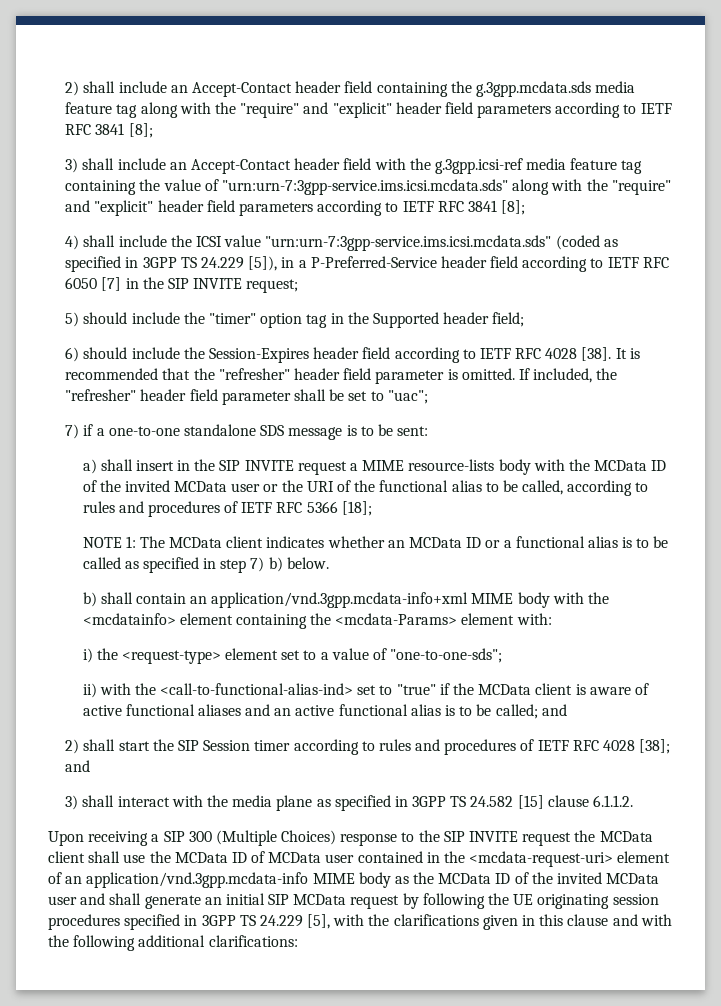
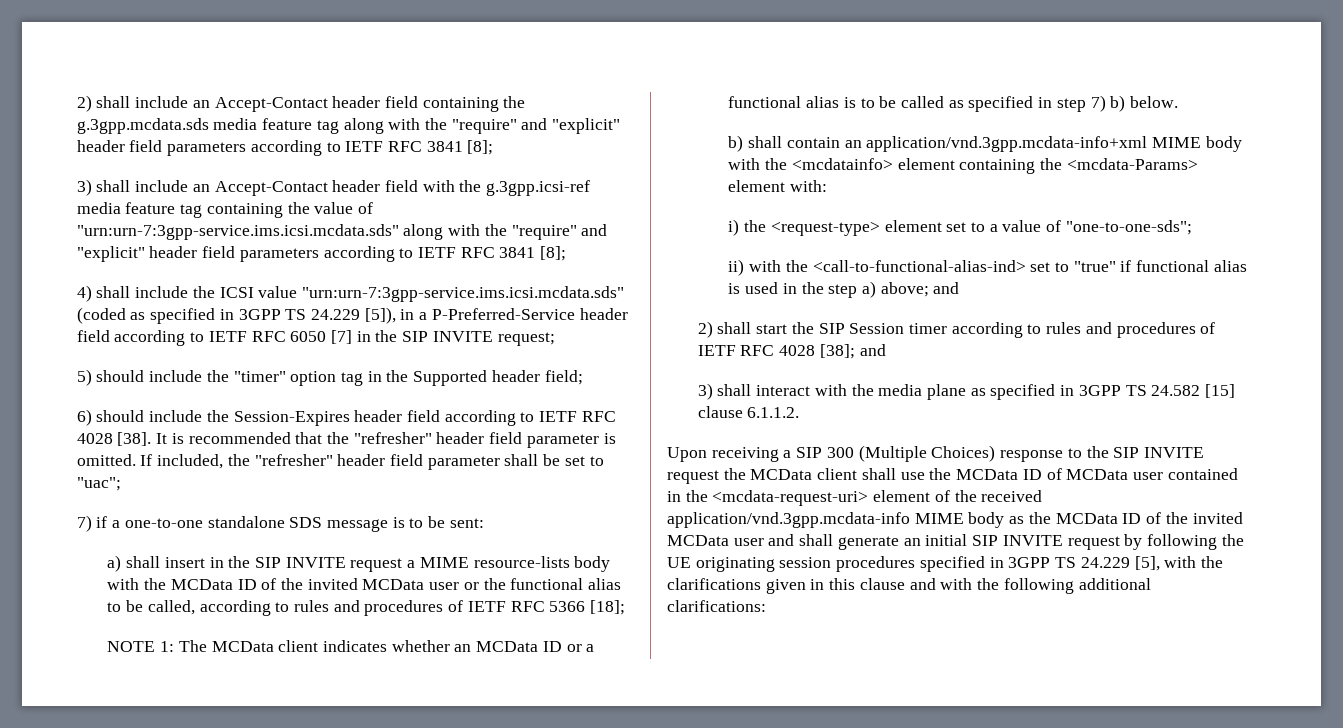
[306,480,376,492] URI of the -> (506, 584) none
[452,683,649,695] [82,704,538,719] the MCData client is aware of active functional aliases and an active functional alias is to be called; -> [1136,260,1247,272] [728,281,929,298] functional alias is used in the step a) above;
[65,876,83,884] an -> [954,490,1043,502] the received
[293,894,347,905] MCData -> [1002,535,1063,546] INVITE

